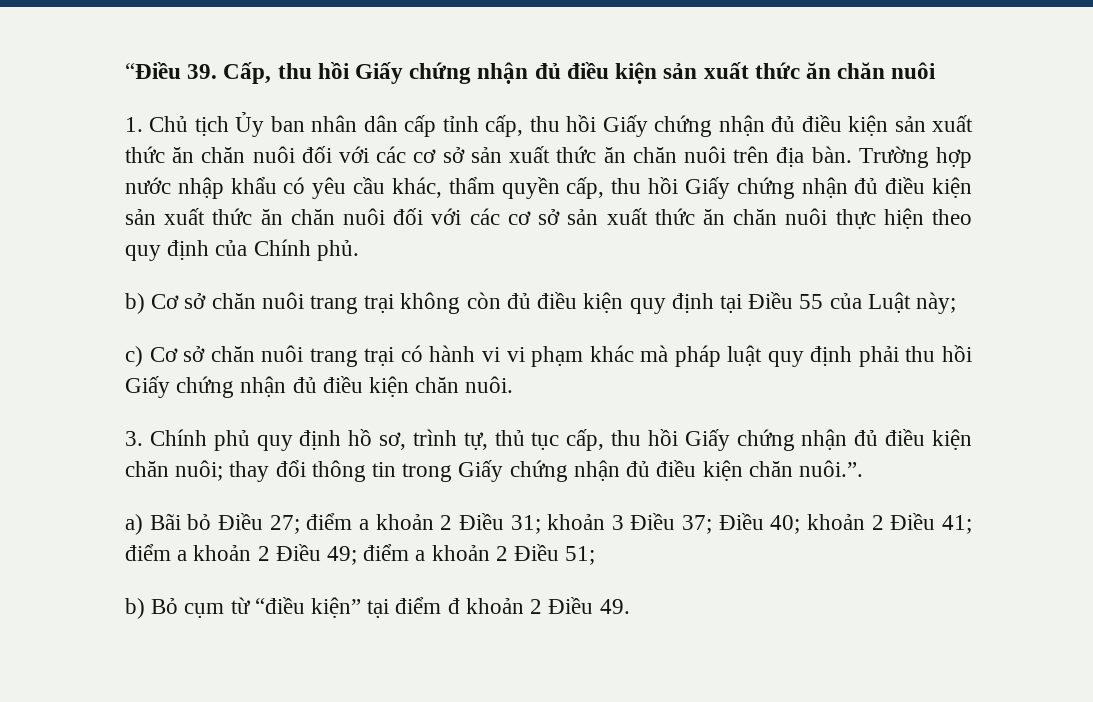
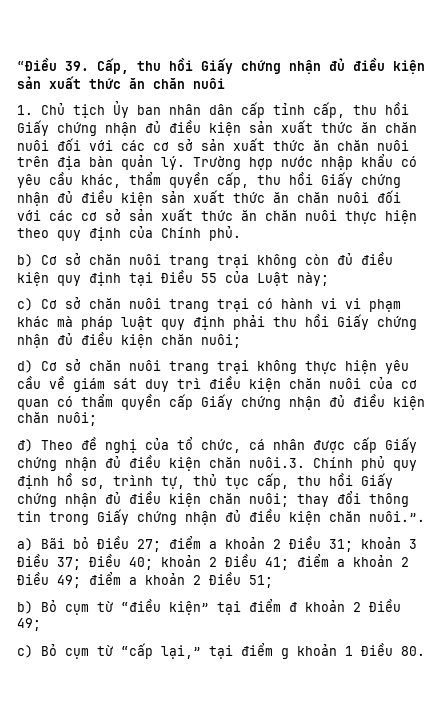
[811,146,852,163] bàn. -> [89,155,185,170] bàn quản lý.
[465,376,514,393] [125,431,143,446] nuôi. // 3. -> [201,334,241,348] [17,359,409,374] [17,376,417,392] [17,394,425,410] [17,412,97,426] [17,437,417,453] [17,455,305,471] nuôi; // d) Cơ sở chăn nuôi trang trại không thực hiện yêu cầu về giám sát duy trì điều kiện chăn nuôi của cơ quan có thẩm quyền cấp Giấy chứng nhận đủ điều kiện chăn nuôi; // đ) Theo đề nghị của tổ chức, cá nhân được cấp Giấy chứng nhận đủ điều kiện chăn nuôi.3.
[599,599,630,614] 49. -> [17,618,41,631] [17,643,425,659] 49; // c) Bỏ cụm từ “cấp lại,” tại điểm g khoản 1 Điều 80.

